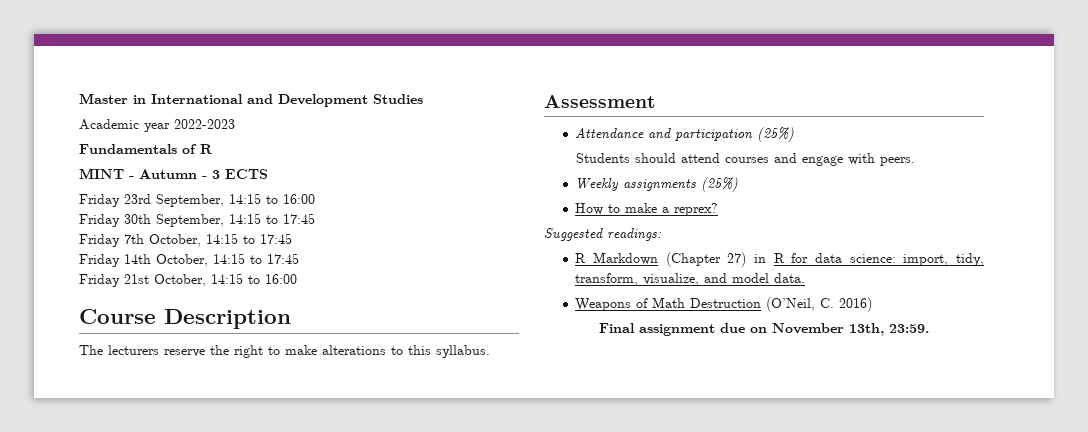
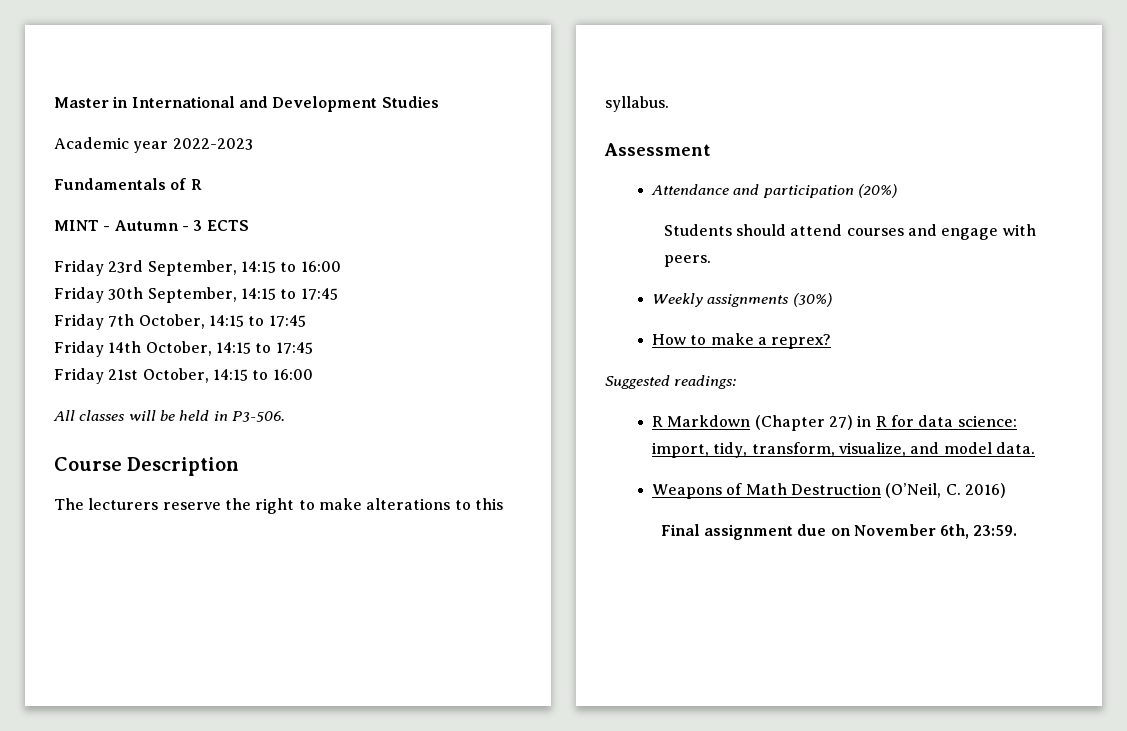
(297, 279) none -> [53,410,285,422] // All classes will be held in P3-506.
[757,127,795,142] (25%) -> [857,184,897,198] (20%)
[701,177,739,192] (25%) -> [792,293,832,307] (30%)
[849,323,884,336] 13th, -> [940,524,970,539] 6th,

